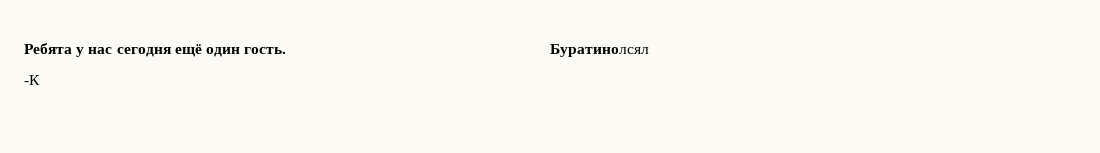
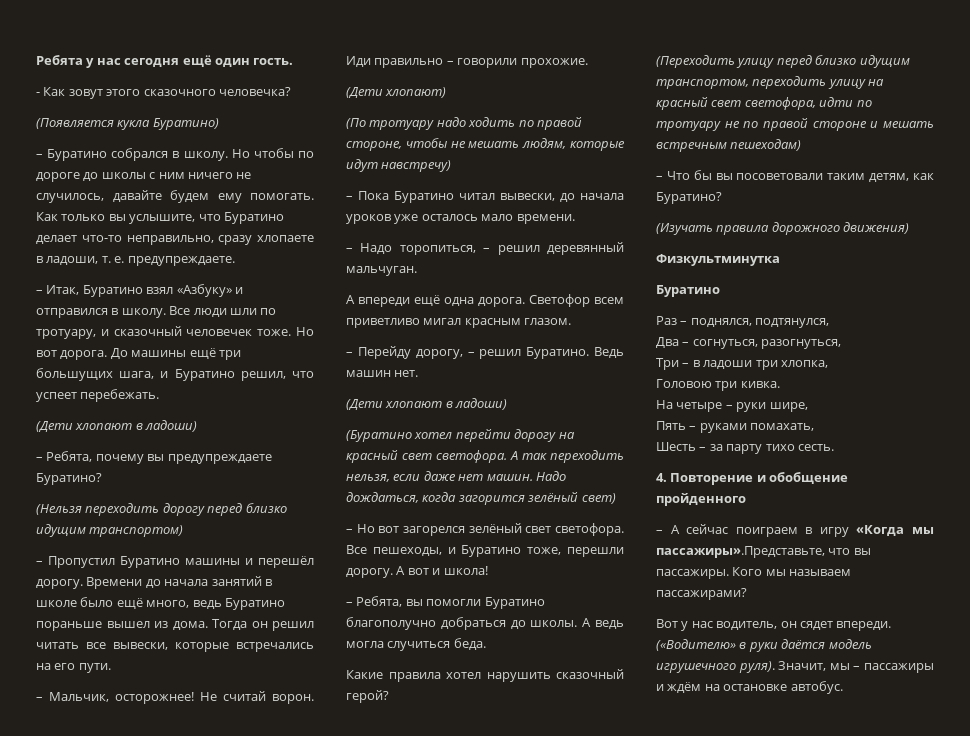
[24,75,40,85] [550,44,649,57] -К // Буратинолсял -> [36,87,291,99] [36,118,219,130] [36,148,314,161] [36,172,252,182] [36,190,314,203] [36,212,284,224] [36,235,314,245] [36,256,235,266] [36,284,243,297] [36,306,277,318] [36,326,314,339] [36,348,241,360] [36,368,314,381] [36,389,160,402] [36,420,198,432] [36,451,272,464] [36,473,102,485] [36,503,287,516] [36,524,184,537] [36,556,314,568] [36,576,272,589] [36,597,285,610] [36,619,314,631] [36,642,314,652] [36,663,111,673] [36,691,314,704] [346,56,588,68] [346,87,447,98] [346,117,582,130] [346,138,625,151] [346,159,452,172] [346,191,624,203] [346,214,575,224] [346,242,624,255] [346,266,417,276] [346,294,624,307] [346,318,572,328] [346,346,624,359] [346,370,419,377] [346,398,508,410] [346,429,575,442] [346,450,624,463] [346,471,566,482] [346,492,616,505] [346,523,624,536] [346,545,624,557] [346,566,488,578] [346,596,545,609] [346,617,624,630] [346,638,486,651] [346,669,624,682] [346,690,389,703] [656,55,910,68] [656,76,885,89] [656,97,872,110] [656,118,934,131] [656,139,802,152] [656,170,934,182] [656,192,722,204] [656,222,910,235] [656,254,780,266] [656,285,720,297] [656,316,830,328] [656,337,842,349] [656,358,828,370] [656,379,780,391] [656,400,808,412] [656,421,815,433] [656,442,834,454] [656,472,849,485] [656,493,746,506] [656,524,934,537] [656,546,871,558] [656,567,852,579] [656,588,747,600] [656,619,892,631] [656,639,872,652] [656,661,934,673] [656,681,843,694] - Как зовут этого сказочного человечка? // (Появляется кукла Буратино) // – Буратино собрался в школу. Но чтобы по дороге до школы с ним ничего не случилось, давайте будем ему помогать. Как только вы услышите, что Буратино делает что-то неправильно, сразу хлопаете в ладоши, т. е. предупреждаете. // – Итак, Буратино взял «Азбуку» и отправился в школу. Все люди шли по тротуару, и сказочный человечек тоже. Но вот дорога. До машины ещё три большущих шага, и Буратино решил, что успеет перебежать. // (Дети хлопают в ладоши) // – Ребята, почему вы предупреждаете Буратино? // (Нельзя переходить дорогу перед близко идущим транспортом) // – Пропустил Буратино машины и перешёл дорогу. Времени до начала занятий в школе было ещё много, ведь Буратино пораньше вышел из дома. Тогда он решил читать все вывески, которые встречались на его пути. // – Мальчик, осторожнее! Не считай ворон. Иди правильно – говорили прохожие. // (Дети хлопают) // (По тротуару надо ходить по правой стороне, чтобы не мешать людям, которые идут навстречу) // – Пока Буратино читал вывески, до начала уроков уже осталось мало времени. // – Надо торопиться, – решил деревянный мальчуган. // А впереди ещё одна дорога. Светофор всем приветливо мигал красным глазом. // – Перейду дорогу, – решил Буратино. Ведь машин нет. // (Дети хлопают в ладоши) // (Буратино хотел перейти дорогу на красный свет светофора. А так переходить нельзя, если даже нет машин. Надо дождаться, когда загорится зелёный свет) // – Но вот загорелся зелёный свет светофора. Все пешеходы, и Буратино тоже, перешли дорогу. А вот и школа! // – Ребята, вы помогли Буратино благополучно добраться до школы. А ведь могла случиться беда. // Какие правила хотел нарушить сказочный герой? // (Переходить улицу перед близко идущим транспортом, переходить улицу на красный свет светофора, идти по тротуару не по правой стороне и мешать встречным пешеходам) // – Что бы вы посоветовали таким детям, как Буратино? // (Изучать правила дорожного движения) // Физкультминутка // Буратино // Раз – поднялся, подтянулся, // Два – согнуться, разогнуться, // Три – в ладоши три хлопка, // Головою три кивка. // На четыре – руки шире, // Пять – руками помахать, // Шесть – за парту тихо сесть. // 4. Повторение и обобщение пройденного // – А сейчас поиграем в игру «Когда мы пассажиры».Представьте, что вы пассажиры. Кого мы называем пассажирами? // Вот у нас водитель, он сядет впереди. («Водителю» в руки даётся модель игрушечного руля). Значит, мы – пассажиры и ждём на остановке автобус.

